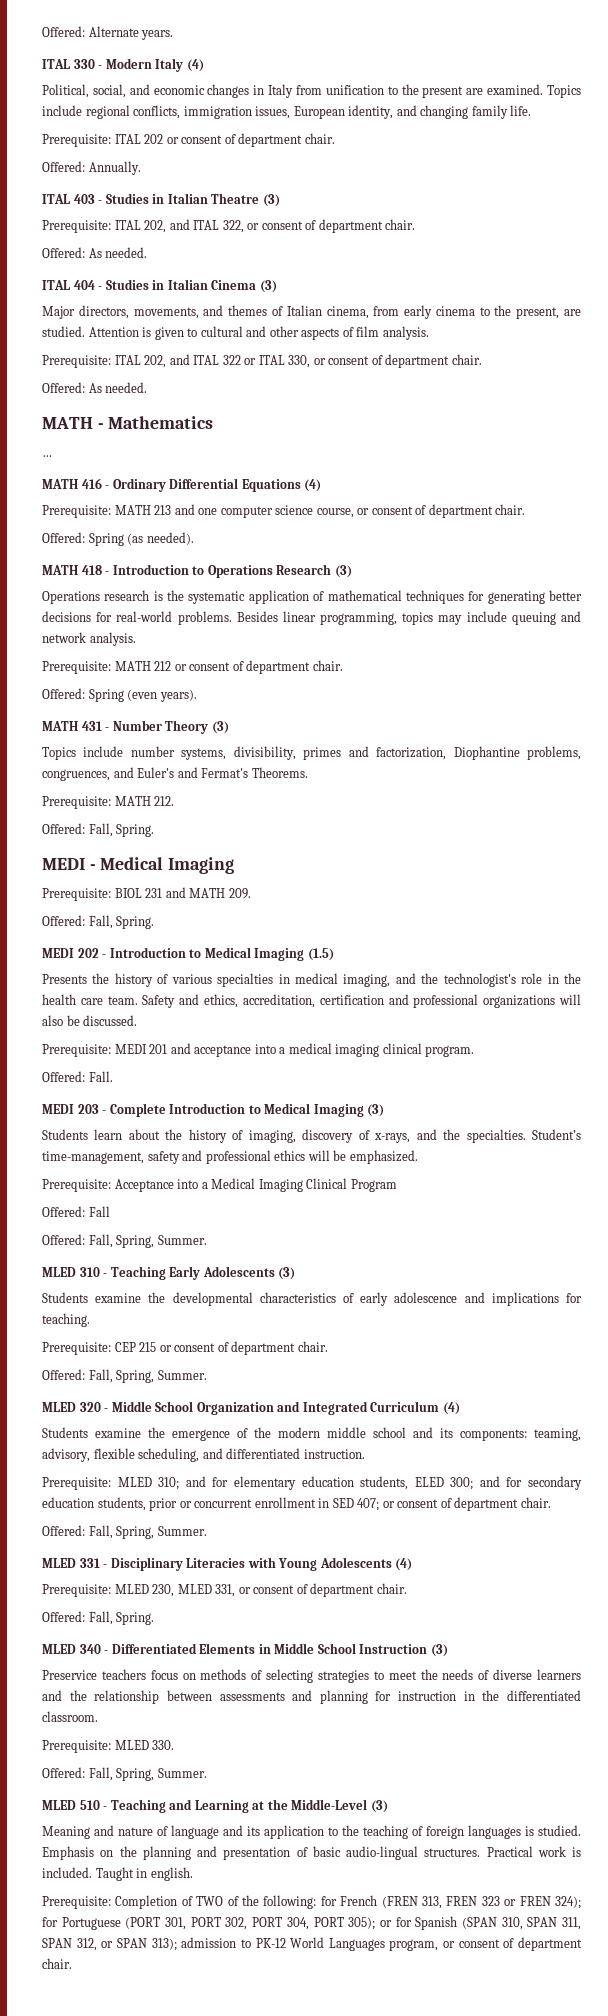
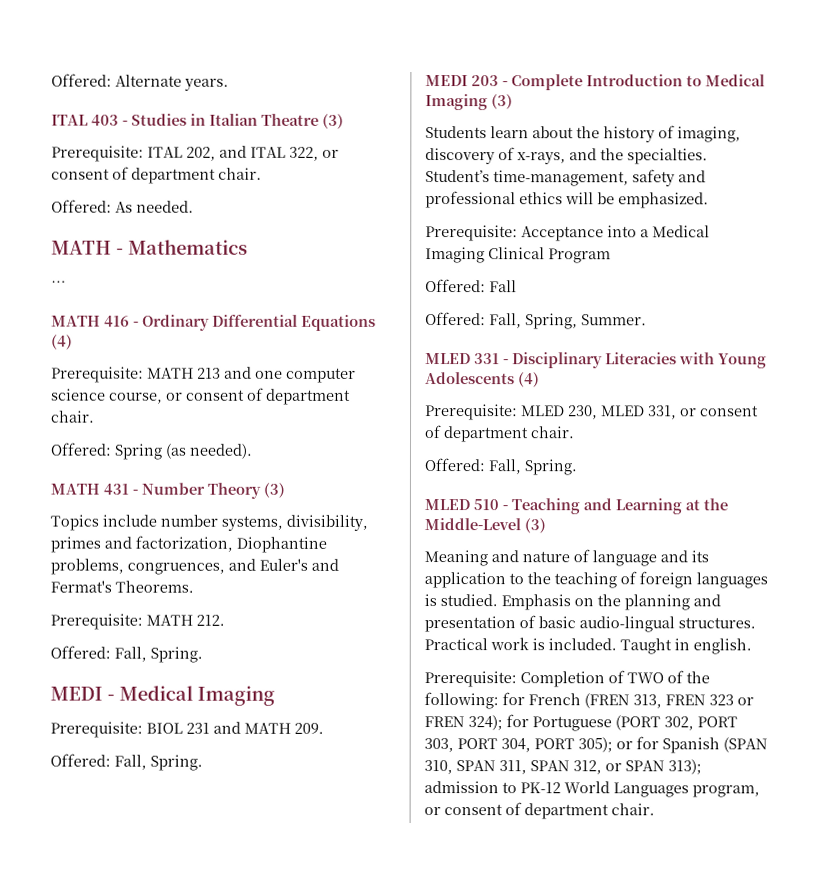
[42,58,204,72] [42,84,581,98] [42,105,532,119] [42,133,335,147] [42,161,141,175] // ITAL 330 - Modern Italy (4) // Political, social, and economic changes in Italy from unification to the present are examined. Topics include regional conflicts, immigration issues, European identity, and changing family life. // Prerequisite: ITAL 202 or consent of department chair. // Offered: Annually. -> (229, 84) none
[42,279,277,293] [42,305,581,319] [42,326,429,340] [42,354,482,368] [42,382,148,393] // ITAL 404 - Studies in Italian Cinema (3) // Major directors, movements, and themes of Italian cinema, from early cinema to the present, are studied. Attention is given to cultural and other aspects of film analysis. // Prerequisite: ITAL 202, and ITAL 322 or ITAL 330, or consent of department chair. // Offered: As needed. -> (194, 206) none
[42,564,352,578] [42,590,582,604] [42,611,581,625] [42,632,136,646] [42,660,343,674] [42,688,197,702] // MATH 418 - Introduction to Operations Research (3) // Operations research is the systematic application of mathematical techniques for generating better decisions for real-world problems. Besides linear programming, topics may include queuing and network analysis. // Prerequisite: MATH 212 or consent of department chair. // Offered: Spring (even years). -> (252, 451) none
[42,947,334,961] [42,973,582,987] [42,994,581,1008] [42,1015,138,1026] [42,1043,475,1057] [42,1071,113,1082] // MEDI 202 - Introduction to Medical Imaging (1.5) // Presents the history of various specialties in medical imaging, and the technologist's role in the health care team. Safety and ethics, accreditation, certification and professional organizations will also be discussed. // Prerequisite: MEDI 201 and acceptance into a medical imaging clinical program. // Offered: Fall. -> (203, 762) none
[42,1266,296,1280] [42,1292,582,1306] [42,1313,90,1327] [42,1341,328,1355] [42,1369,207,1383] [42,1401,460,1415] [42,1427,581,1441] [42,1448,365,1462] [42,1476,582,1490] [42,1497,551,1511] [42,1525,207,1539] // MLED 310 - Teaching Early Adolescents (3) // Students examine the developmental characteristics of early adolescence and implications for teaching. // Prerequisite: CEP 215 or consent of department chair. // Offered: Fall, Spring, Summer. // MLED 320 - Middle School Organization and Integrated Curriculum (4) // Students examine the emergence of the modern middle school and its components: teaming, advisory, flexible scheduling, and differentiated instruction. // Prerequisite: MLED 310; and for elementary education students, ELED 300; and for secondary education students, prior or concurrent enrollment in SED 407; or consent of department chair. // Offered: Fall, Spring, Summer. -> (647, 320) none
[42,1643,448,1657] [42,1669,581,1683] [42,1690,581,1704] [42,1711,98,1722] [42,1740,175,1753] [42,1767,207,1781] // MLED 340 - Differentiated Elements in Middle School Instruction (3) // Preservice teachers focus on methods of selecting strategies to meet the needs of diverse learners and the relationship between assessments and planning for instruction in the differentiated classroom. // Prerequisite: MLED 330. // Offered: Fall, Spring, Summer. -> (577, 467) none
[165,1917,248,1930] 301, PORT 302, -> [664,716,738,731] [424,738,454,753] 302, PORT 303,

